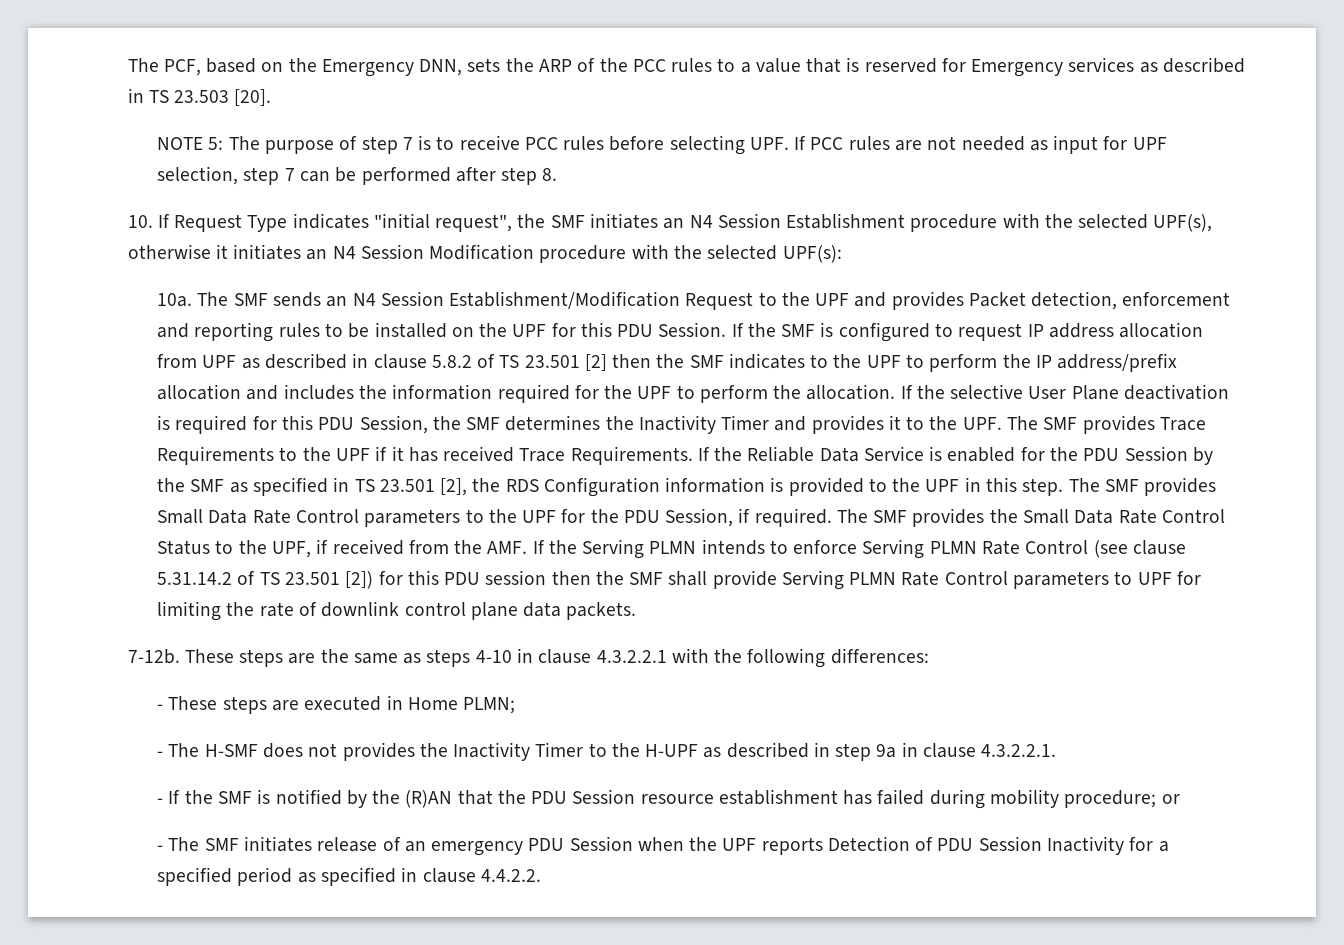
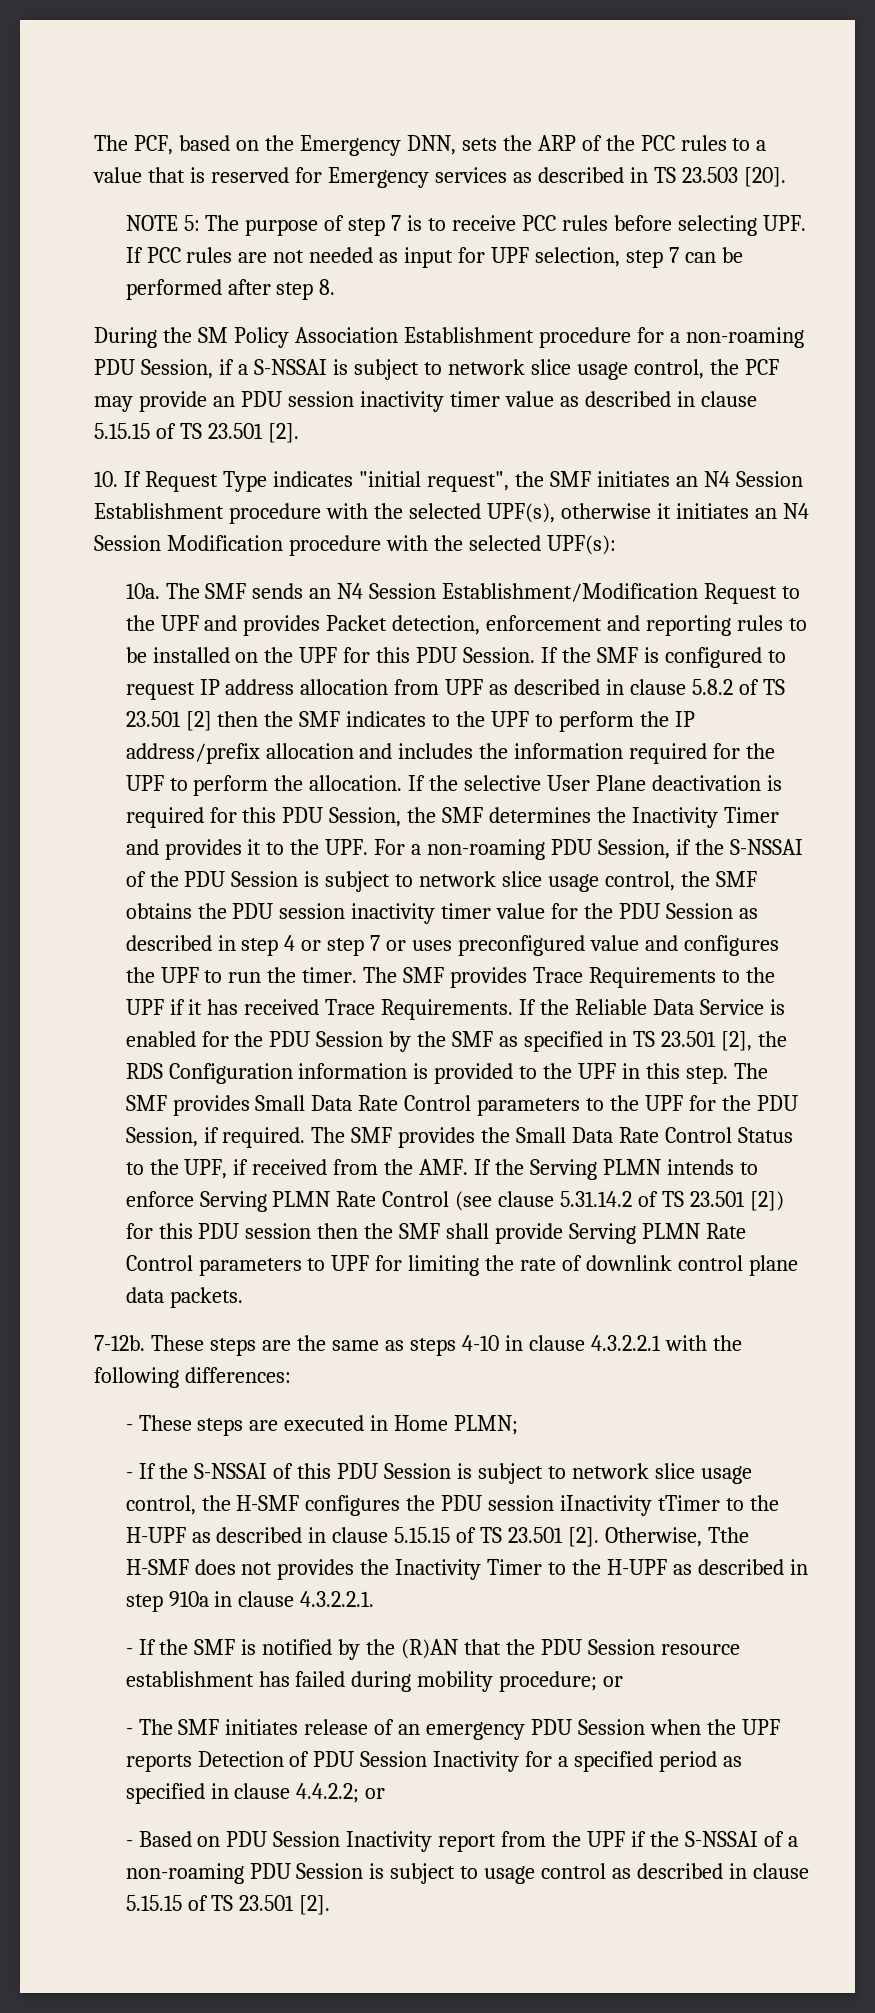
(558, 174) none -> [94,327,804,348] [94,359,779,380] [94,391,757,412] [94,423,300,443] // During the SM Policy Association Establishment procedure for a non-roaming PDU Session, if a S-NSSAI is subject to network slice usage control, the PCF may provide an PDU session inactivity timer value as described in clause 5.15.15 of TS 23.501 [2].
(1002, 423) none -> [374,839,803,860] [125,871,757,892] [125,903,758,924] [125,935,779,956] [125,967,358,983] For a non-roaming PDU Session, if the S-NSSAI of the PDU Session is subject to network slice usage control, the SMF obtains the PDU session inactivity timer value for the PDU Session as described in step 4 or step 7 or uses preconfigured value and configures the UPF to run the timer.
[168,743,200,757] The -> [138,1463,752,1484] [125,1495,780,1516] [125,1527,749,1547] If the S-NSSAI of this PDU Session is subject to network slice usage control, the H-SMF configures the PDU session iInactivity tTimer to the H-UPF as described in clause 5.15.15 of TS 23.501 [2]. Otherwise, Tthe
[876,744,897,758] 9a -> [168,1591,209,1607] 910a
[480,869,541,882] 4.4.2.2. -> [296,1783,386,1803] [125,1831,798,1852] [125,1863,809,1884] [125,1895,331,1915] 4.4.2.2; or // - Based on PDU Session Inactivity report from the UPF if the S-NSSAI of a non-roaming PDU Session is subject to usage control as described in clause 5.15.15 of TS 23.501 [2].

